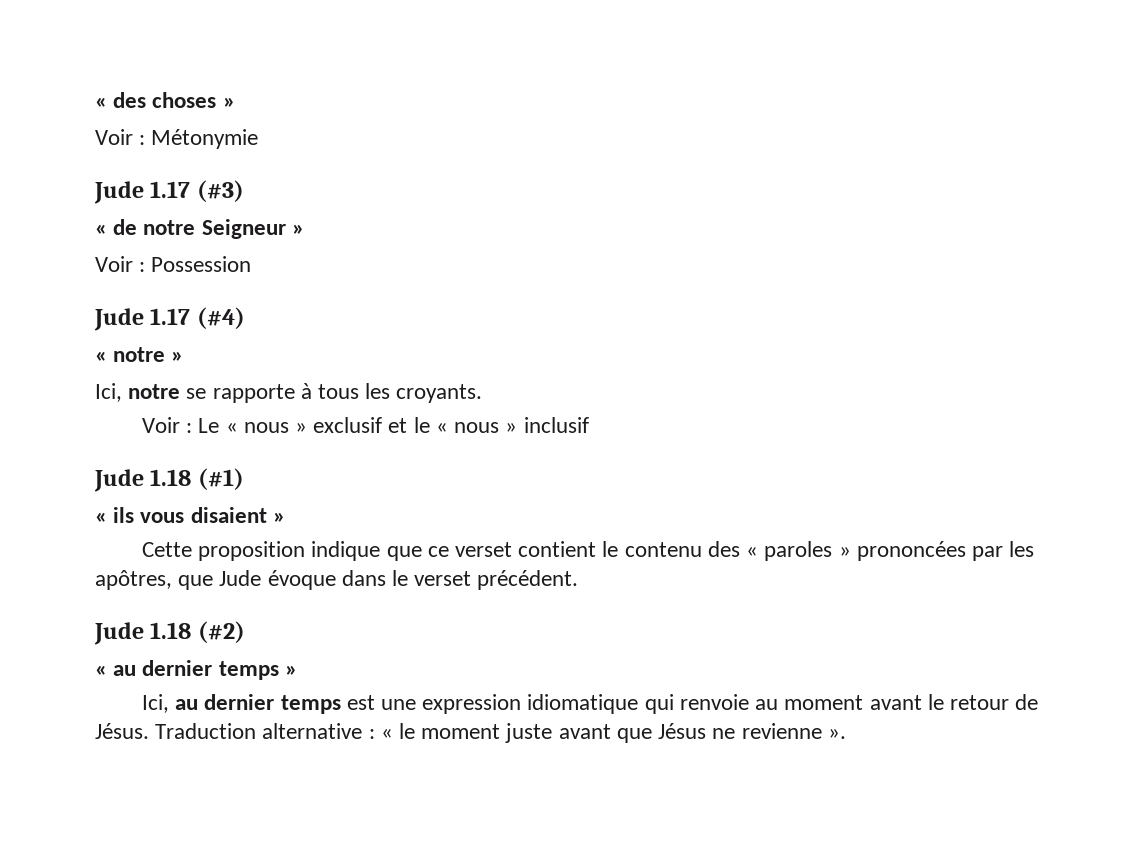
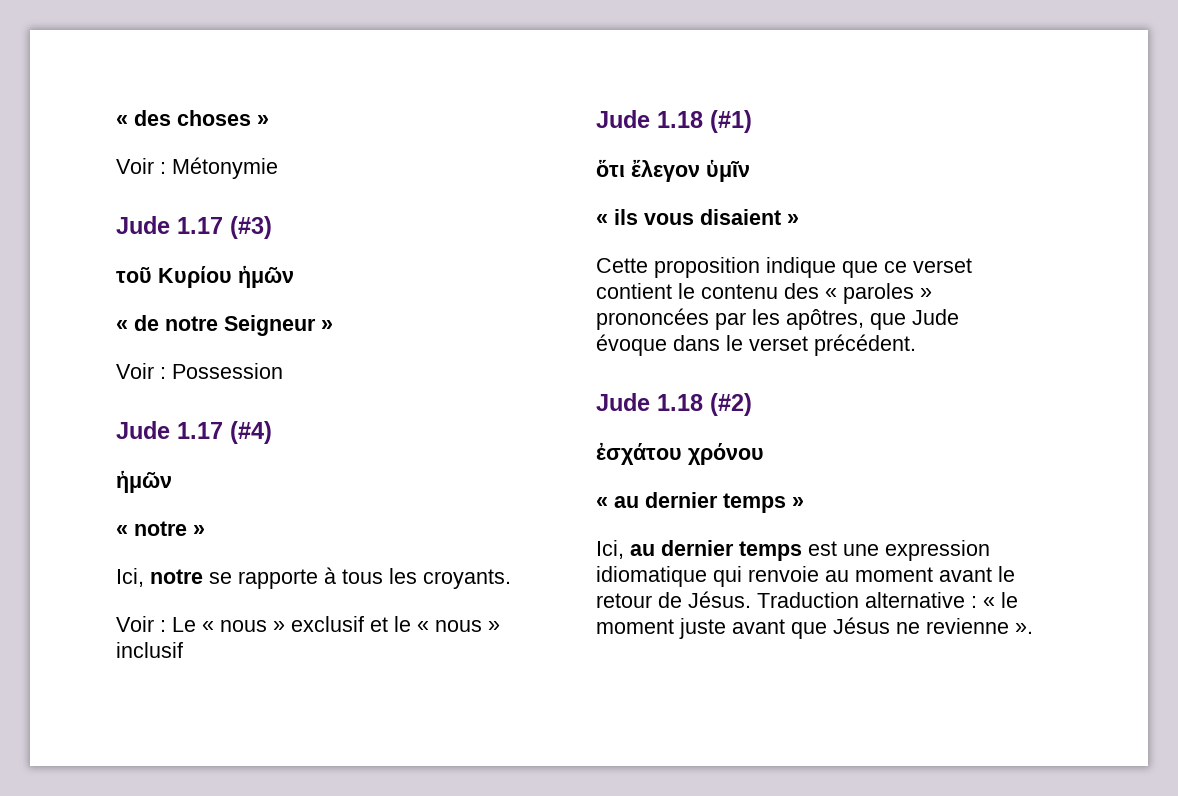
(244, 191) none -> [116,265,294,288] // τοῦ Κυρίου ἡμῶν
(245, 318) none -> [116,470,172,493] // ἡμῶν
(244, 479) none -> [596,159,750,182] // ὅτι ἔλεγον ὑμῖν
(245, 632) none -> [596,442,764,465] // ἐσχάτου χρόνου

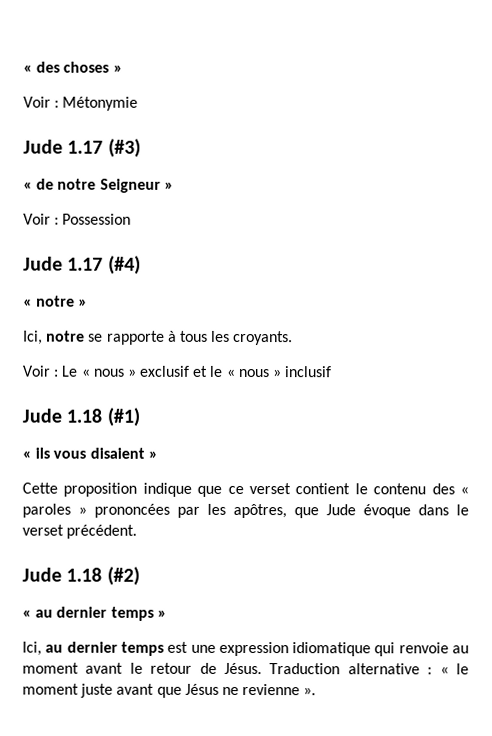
[116,265,294,288] // τοῦ Κυρίου ἡμῶν -> (141, 148) none
[116,470,172,493] // ἡμῶν -> (141, 265) none
[596,159,750,182] // ὅτι ἔλεγον ὑμῖν -> (140, 417) none
[596,442,764,465] // ἐσχάτου χρόνου -> (140, 576) none

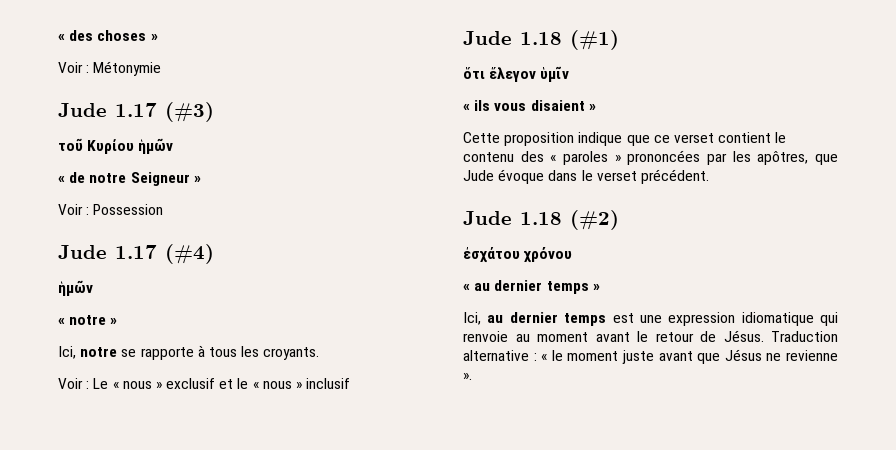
(141, 148) none -> [58,138,174,154] // τοῦ Κυρίου ἡμῶν
(141, 265) none -> [58,280,93,296] // ἡμῶν
(140, 417) none -> [463,66,570,82] // ὅτι ἔλεγον ὑμῖν
(140, 576) none -> [463,247,573,263] // ἐσχάτου χρόνου

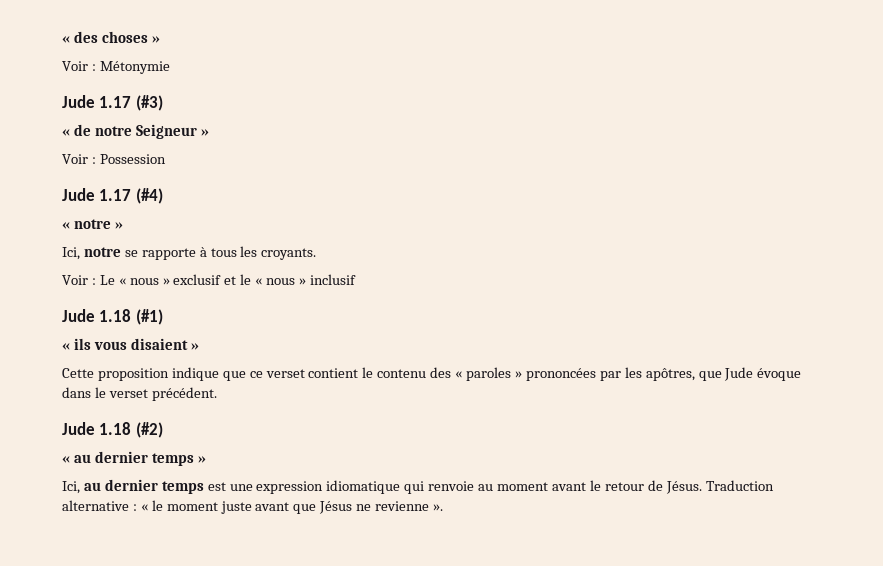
[58,138,174,154] // τοῦ Κυρίου ἡμῶν -> (163, 103) none
[58,280,93,296] // ἡμῶν -> (163, 196) none
[463,66,570,82] // ὅτι ἔλεγον ὑμῖν -> (163, 317) none
[463,247,573,263] // ἐσχάτου χρόνου -> (163, 430) none

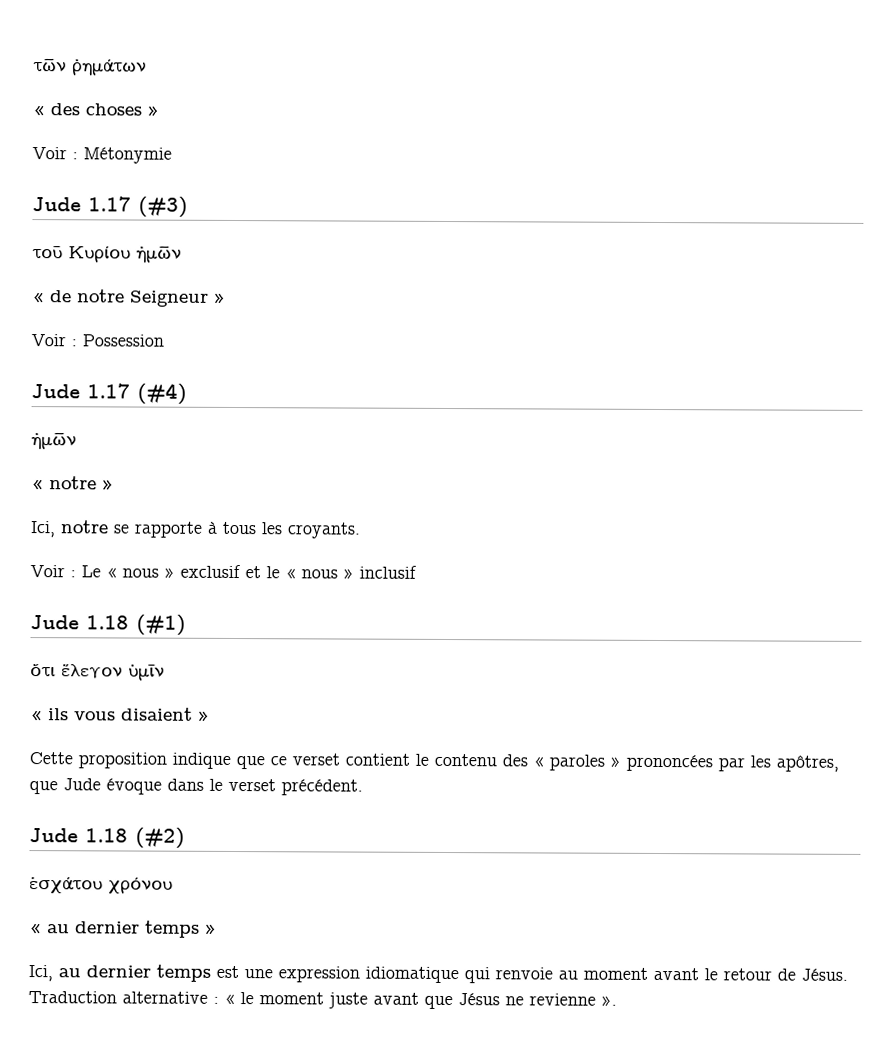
(62, 39) none -> [33,58,147,76] τῶν ῥημάτων //
(163, 103) none -> [32,245,182,263] // τοῦ Κυρίου ἡμῶν
(163, 196) none -> [31,432,77,450] // ἡμῶν
(163, 317) none -> [30,664,165,681] // ὅτι ἔλεγον ὑμῖν
(163, 430) none -> [29,877,173,894] // ἐσχάτου χρόνου

